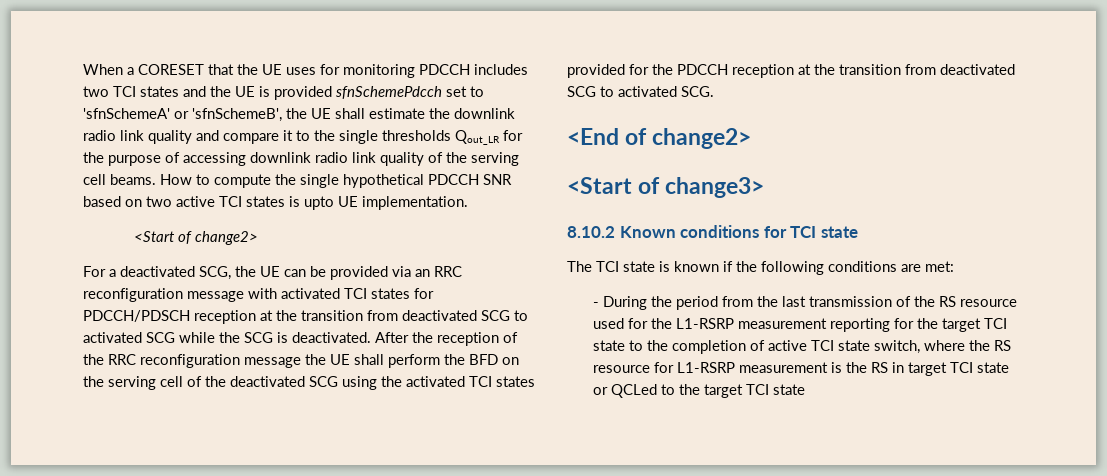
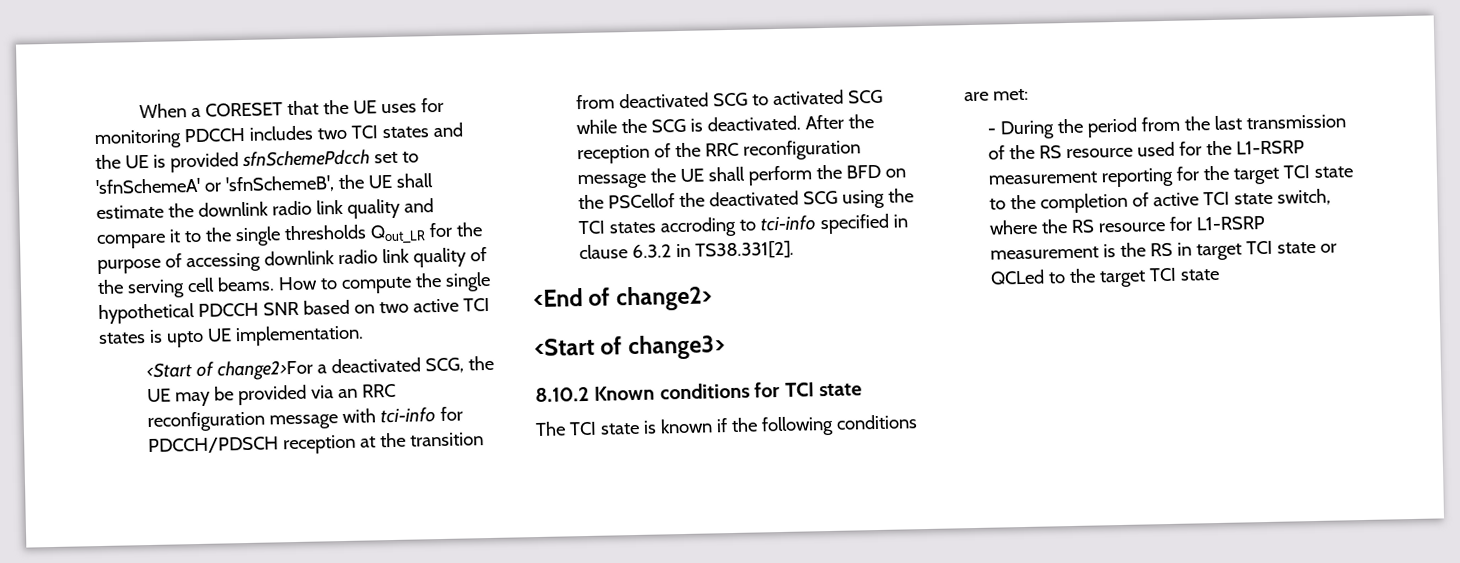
[195,231,259,245] [83,266,106,277] change2> // For -> [216,359,313,381] change2>For
[284,269,306,277] can -> [174,391,211,407] may
[281,288,410,299] activated TCI states -> [379,407,436,424] tci-info
[108,376,202,390] serving cell of -> [607,193,675,209] PSCellof
[406,376,535,387] [567,64,1015,78] [567,86,714,97] activated TCI states provided for the PDCCH reception at the transition from deactivated SCG to activated SCG. -> [577,213,908,238] [578,240,795,260] TCI states accroding to tci-info specified in clause 6.3.2 in TS38.331[2].

